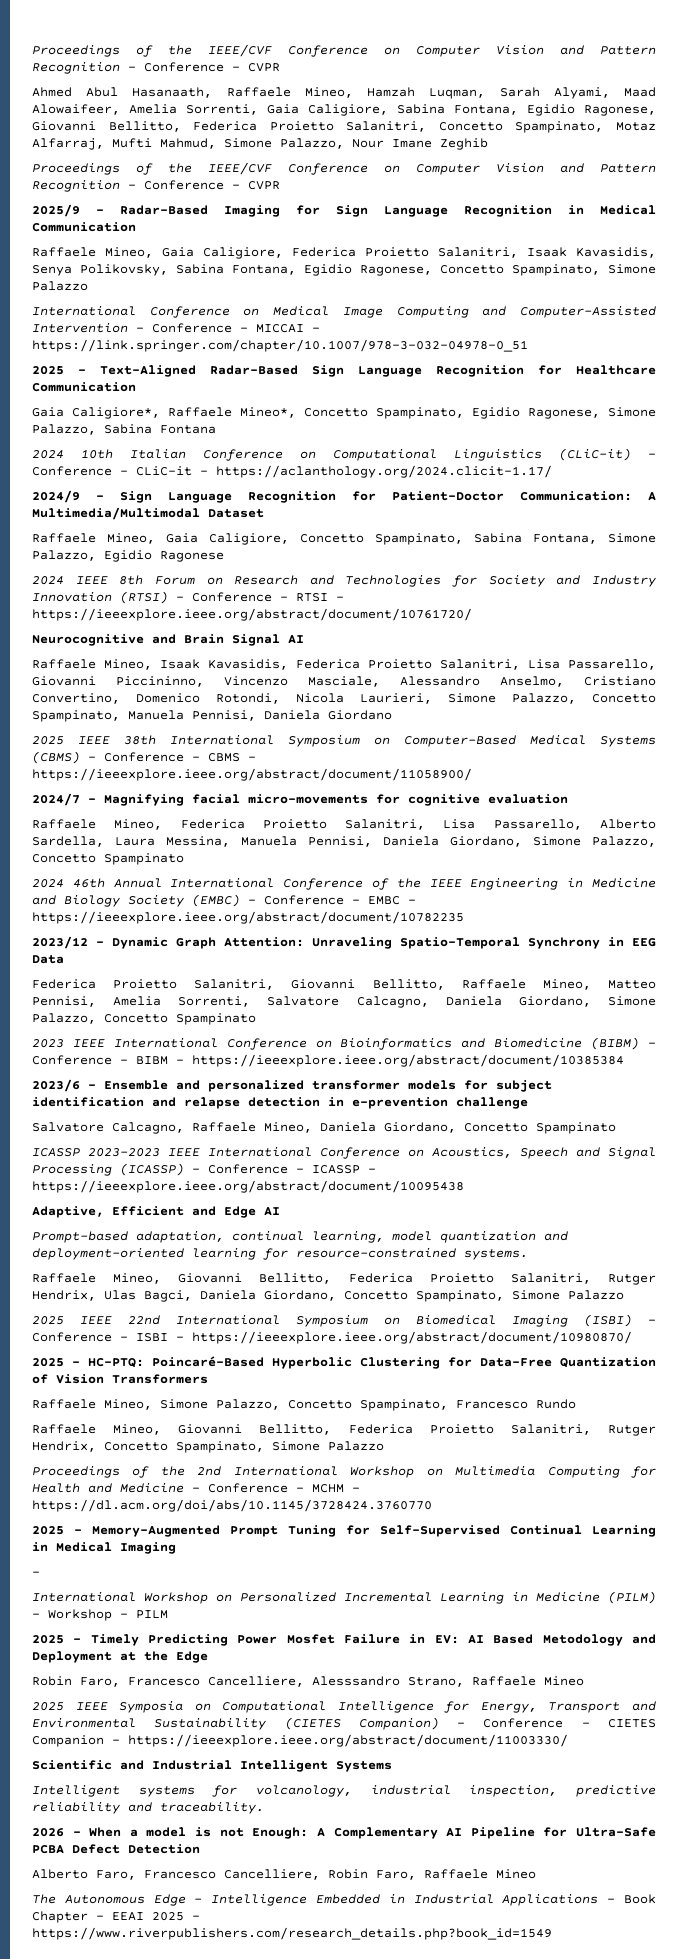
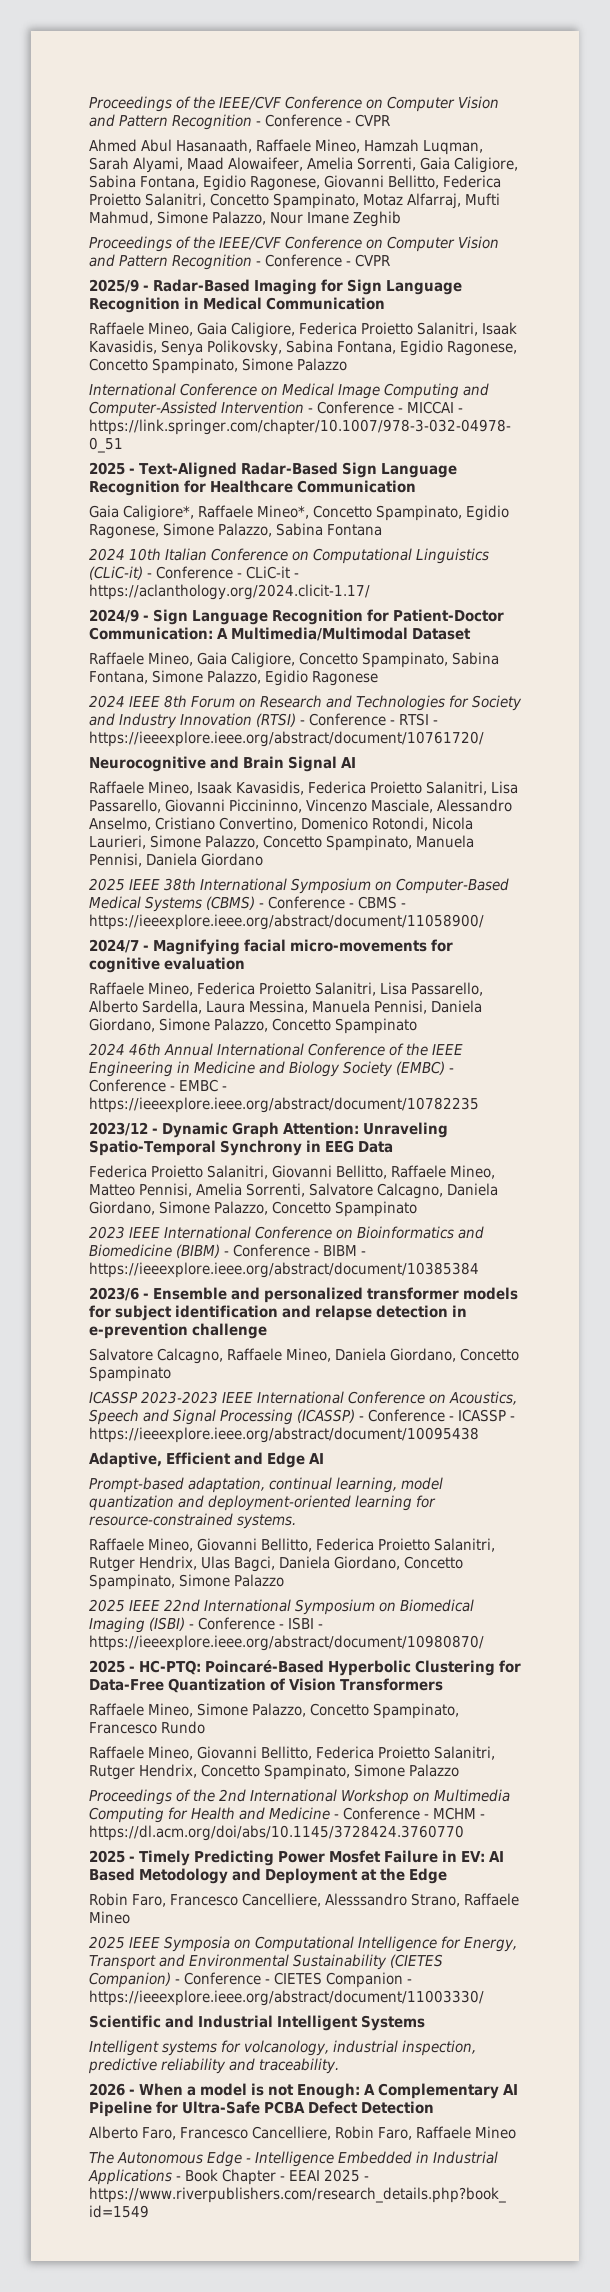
[32,1525,656,1537] [32,1542,176,1554] [32,1571,40,1576] [32,1591,656,1604] [32,1609,168,1621] // 2025 - Memory-Augmented Prompt Tuning for Self-Supervised Continual Learning in Medical Imaging // - // International Workshop on Personalized Incremental Learning in Medicine (PILM) - Workshop - PILM -> (464, 1833) none

